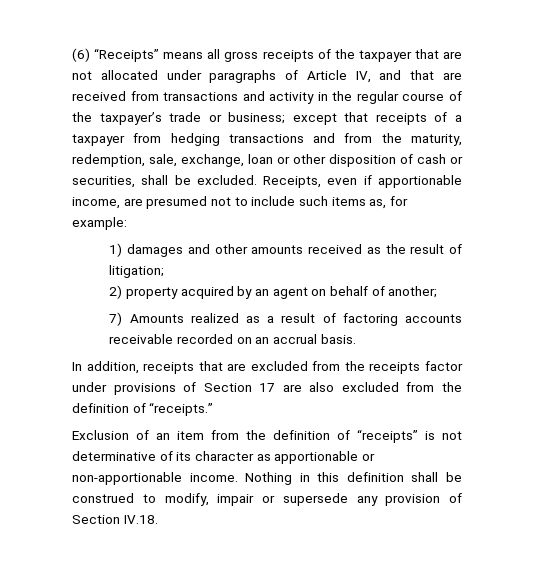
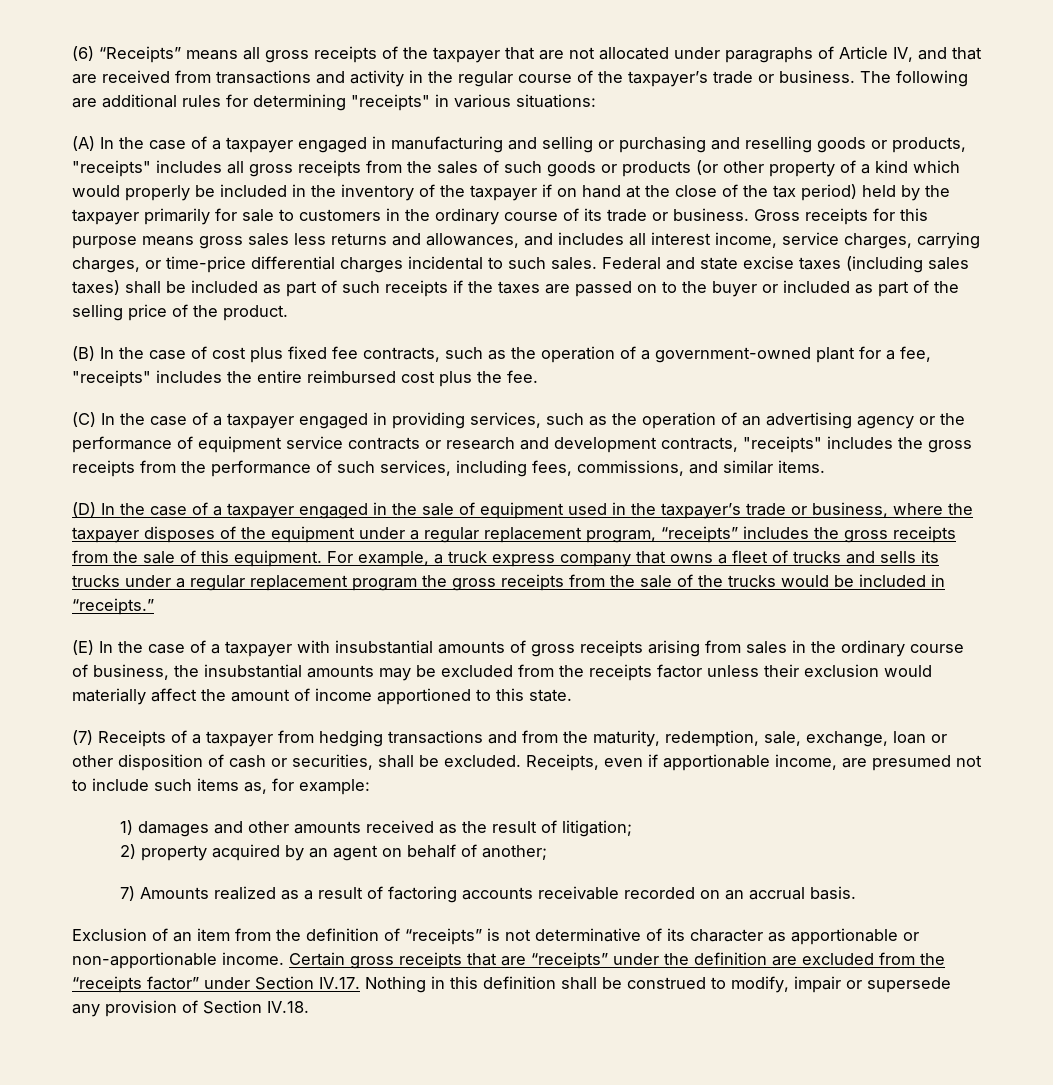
[228,112,427,125] business; except that receipts -> [779,70,968,87] [72,94,596,111] [72,136,966,153] [72,160,960,177] [72,184,950,201] [72,208,928,225] [72,232,980,249] [72,256,969,273] [72,280,959,297] [72,304,288,321] [72,346,931,363] [72,370,538,387] [72,412,965,429] [72,436,972,453] [72,460,825,477] [72,502,973,519] [72,526,956,543] [72,550,939,567] [72,574,945,591] [72,598,154,615] [72,640,964,657] [72,664,932,681] [72,688,572,705] [72,730,166,747] business. The following are additional rules for determining "receipts" in various situations: // (A) In the case of a taxpayer engaged in manufacturing and selling or purchasing and reselling goods or products, "receipts" includes all gross receipts from the sales of such goods or products (or other property of a kind which would properly be included in the inventory of the taxpayer if on hand at the close of the tax period) held by the taxpayer primarily for sale to customers in the ordinary course of its trade or business. Gross receipts for this purpose means gross sales less returns and allowances, and includes all interest income, service charges, carrying charges, or time-price differential charges incidental to such sales. Federal and state excise taxes (including sales taxes) shall be included as part of such receipts if the taxes are passed on to the buyer or included as part of the selling price of the product. // (B) In the case of cost plus fixed fee contracts, such as the operation of a government-owned plant for a fee, "receipts" includes the entire reimbursed cost plus the fee. // (C) In the case of a taxpayer engaged in providing services, such as the operation of an advertising agency or the performance of equipment service contracts or research and development contracts, "receipts" includes the gross receipts from the performance of such services, including fees, commissions, and similar items. // (D) In the case of a taxpayer engaged in the sale of equipment used in the taxpayer’s trade or business, where the taxpayer disposes of the equipment under a regular replacement program, “receipts” includes the gross receipts from the sale of this equipment. For example, a truck express company that owns a fleet of trucks and sells its trucks under a regular replacement program the gross receipts from the sale of the trucks would be included in “receipts.” // (E) In the case of a taxpayer with insubstantial amounts of gross receipts arising from sales in the ordinary course of business, the insubstantial amounts may be excluded from the receipts factor unless their exclusion would materially affect the amount of income apportioned to this state. // (7) Receipts
[72,361,463,374] [72,382,462,395] [72,402,214,416] // In addition, receipts that are excluded from the receipts factor under provisions of Section 17 are also excluded from the definition of “receipts.” -> (857, 893) none
(238, 477) none -> [289,952,945,969] [72,976,360,993] Certain gross receipts that are “receipts” under the definition are excluded from the “receipts factor” under Section IV.17.

